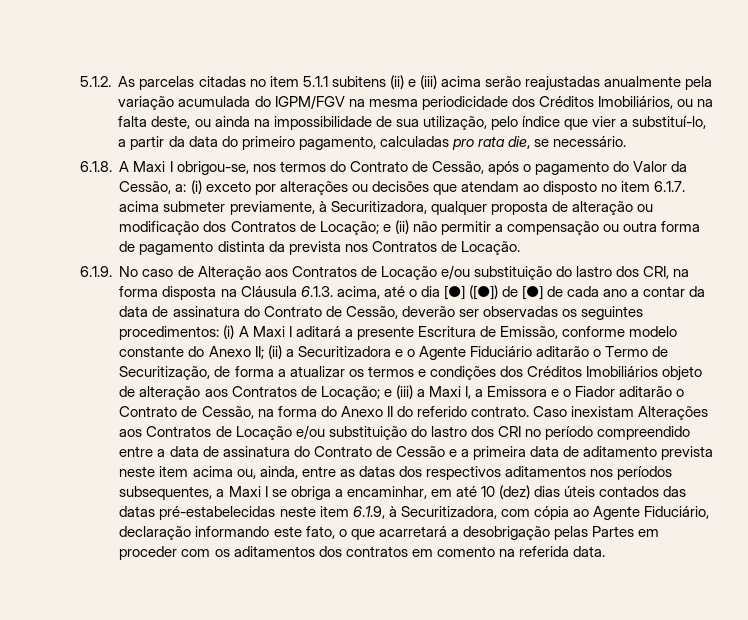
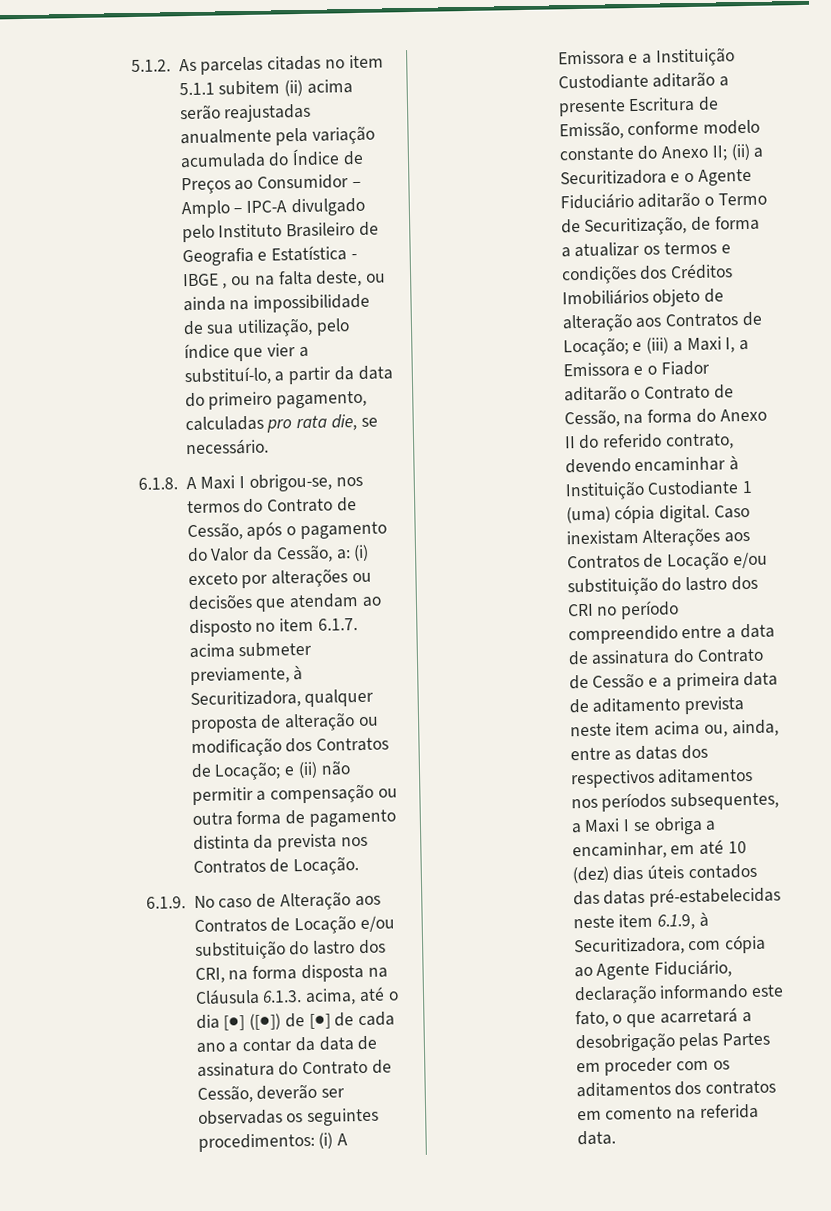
[331,75,437,89] subitens (ii) e (iii) -> [218,79,304,97] subitem (ii)
[274,95,673,110] IGPM/FGV na mesma periodicidade dos Créditos Imobiliários, -> [292,148,364,167] [180,174,361,195] [180,197,365,219] [181,221,379,243] [181,245,357,267] [182,273,228,289] Índice de Preços ao Consumidor – Amplo – IPC-A divulgado pelo Instituto Brasileiro de Geografia e Estatística - IBGE ,
[252,326,341,337] Maxi I aditará -> [557,47,735,67] [557,71,716,90] Emissora e a Instituição Custodiante aditarão
[470,406,529,417] contrato. -> [664,433,734,450] [564,455,740,474] [564,480,754,501] [565,504,711,524] contrato, devendo encaminhar à Instituição Custodiante 1 (uma) cópia digital.

